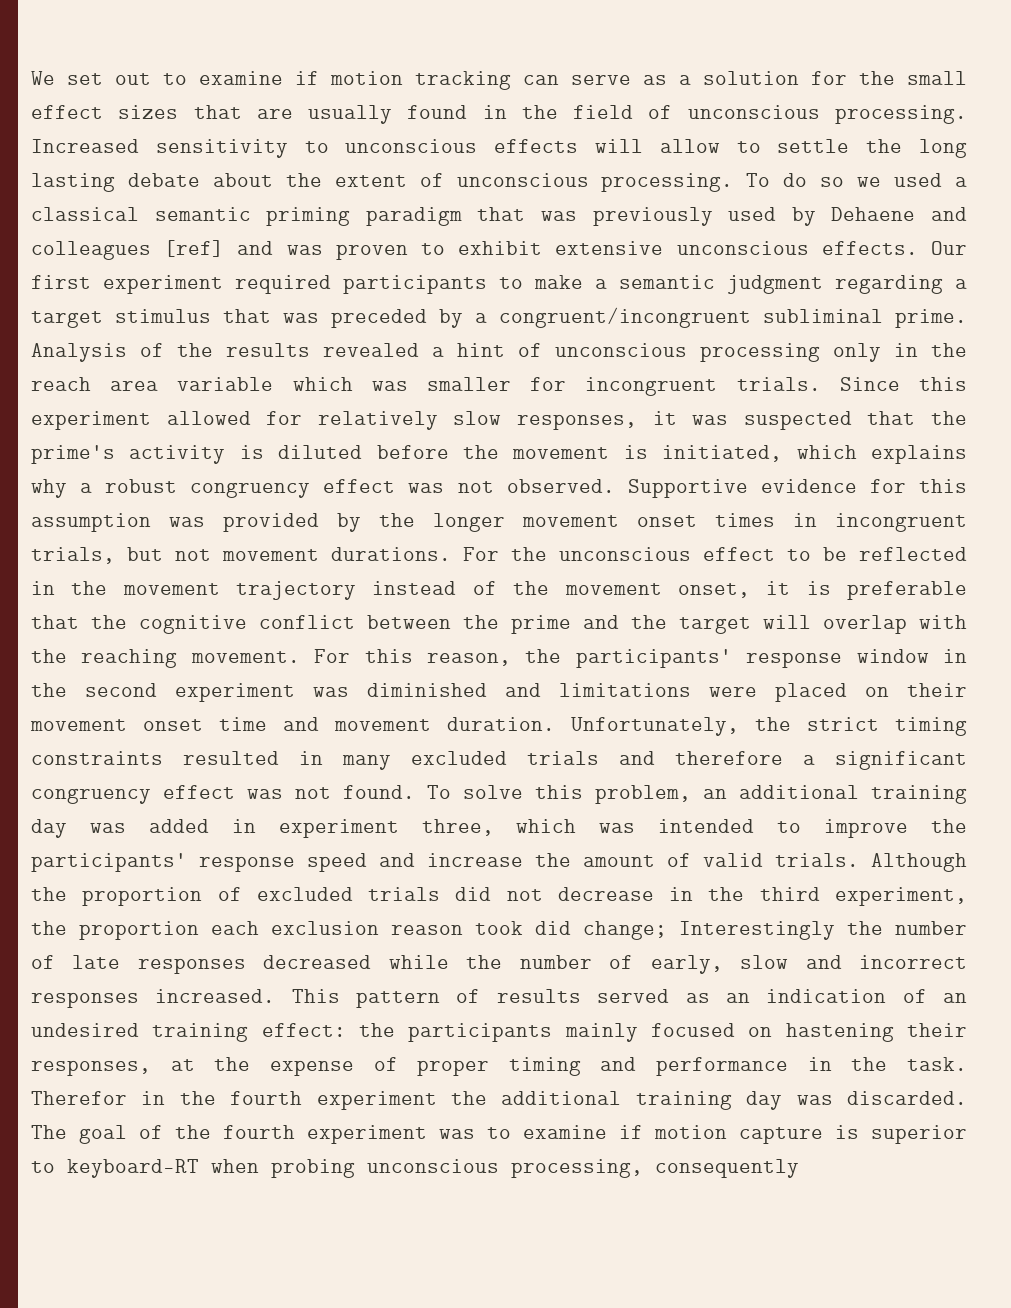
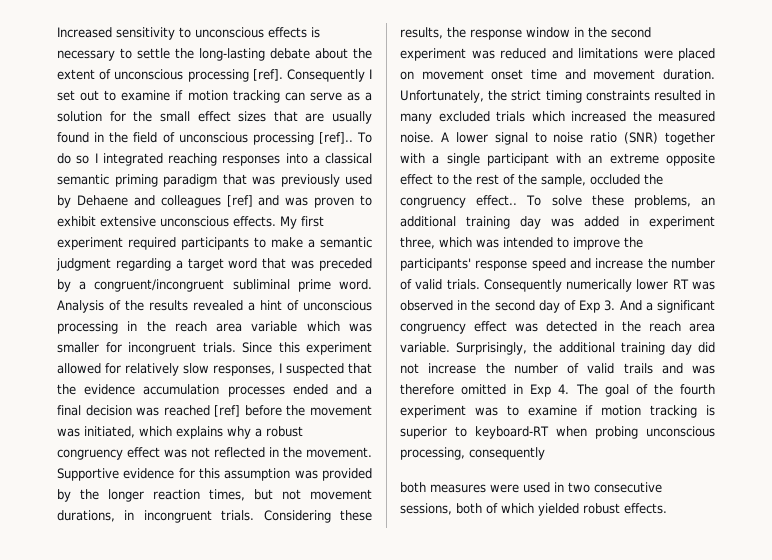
[31,71,55,86] We -> [57,27,320,40] [57,48,372,61] [57,69,372,82] Increased sensitivity to unconscious effects is necessary to settle the long-lasting debate about the extent of unconscious processing [ref]. Consequently I
[834,105,967,124] [31,139,967,158] [31,173,943,192] processing. Increased sensitivity to unconscious effects will allow to settle the long lasting debate about the extent of unconscious processing. To do so we used -> [252,132,373,145] [57,153,308,166] processing [ref].. To do so I integrated reaching responses into
[931,241,968,255] Our -> [280,216,297,229] My
[115,309,211,323] stimulus -> [228,258,258,269] word
[895,309,967,328] prime. -> [297,279,372,292] prime word.
[833,343,881,362] only -> (118, 327) none
[652,411,729,425] it was -> [279,363,282,373] I
[31,445,363,464] prime's activity is diluted -> [84,384,372,397] [57,405,241,417] evidence accumulation processes ended and a final decision was reached [ref]
[623,445,648,459] is -> [57,428,80,437] was
[506,479,615,493] observed. -> [214,447,372,458] reflected in the movement.
[522,513,967,532] [31,547,967,564] [31,581,968,600] [31,615,967,634] [31,649,732,668] movement onset times in incongruent trials, but not movement durations. For the unconscious effect to be reflected in the movement trajectory instead of the movement onset, it is preferable that the cognitive conflict between the prime and the target will overlap with the reaching movement. For this reason, the participants' -> [153,489,372,501] [57,510,372,523] [400,27,466,39] reaction times, but not movement durations, in incongruent trials. Considering these results, the
[367,683,487,697] diminished -> [500,48,546,59] reduced
[907,683,967,697] their -> (414, 75) none
[619,751,967,770] [31,785,691,804] and therefore a significant congruency effect was not found. To solve this problem, -> [531,111,715,122] [400,132,715,145] [400,153,715,166] [400,174,663,187] [400,195,691,208] which increased the measured noise. A lower signal to noise ratio (SNR) together with a single participant with an extreme opposite effect to the rest of the sample, occluded the congruency effect.. To solve these problems,
[583,855,655,867] amount -> [671,258,715,269] number
[871,853,967,872] [31,887,967,906] [31,921,967,940] [31,955,968,974] [31,989,968,1008] [31,1023,968,1042] [31,1057,967,1076] [31,1091,967,1110] Although the proportion of excluded trials did not decrease in the third experiment, the proportion each exclusion reason took did change; Interestingly the number of late responses decreased while the number of early, slow and incorrect responses increased. This pattern of results served as an indication of an undesired training effect: the participants mainly focused on hastening their responses, at the expense of proper timing and performance in the task. Therefor in the fourth experiment the additional training day was discarded. -> [483,279,715,292] [400,300,715,313] [400,321,715,334] [400,342,715,355] [400,363,715,374] [400,384,570,397] Consequently numerically lower RT was observed in the second day of Exp 3. And a significant congruency effect was detected in the reach area variable. Surprisingly, the additional training day did not increase the number of valid trails and was therefore omitted in Exp 4.
[739,1127,823,1144] capture -> [650,405,698,418] tracking
(799, 1168) none -> [400,482,662,493] [400,503,667,516] // both measures were used in two consecutive sessions, both of which yielded robust effects.

